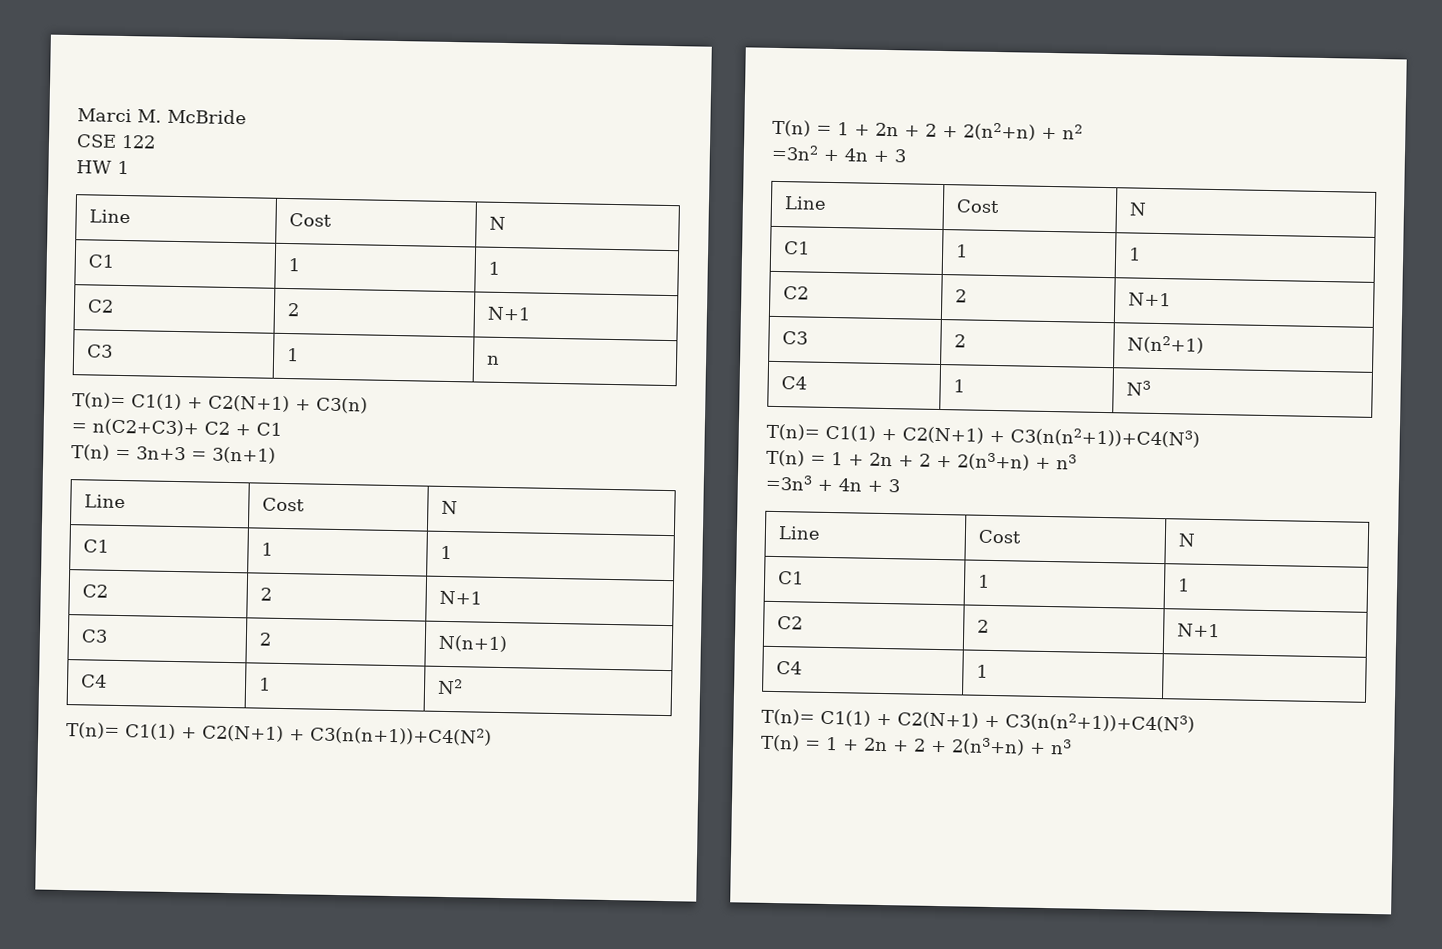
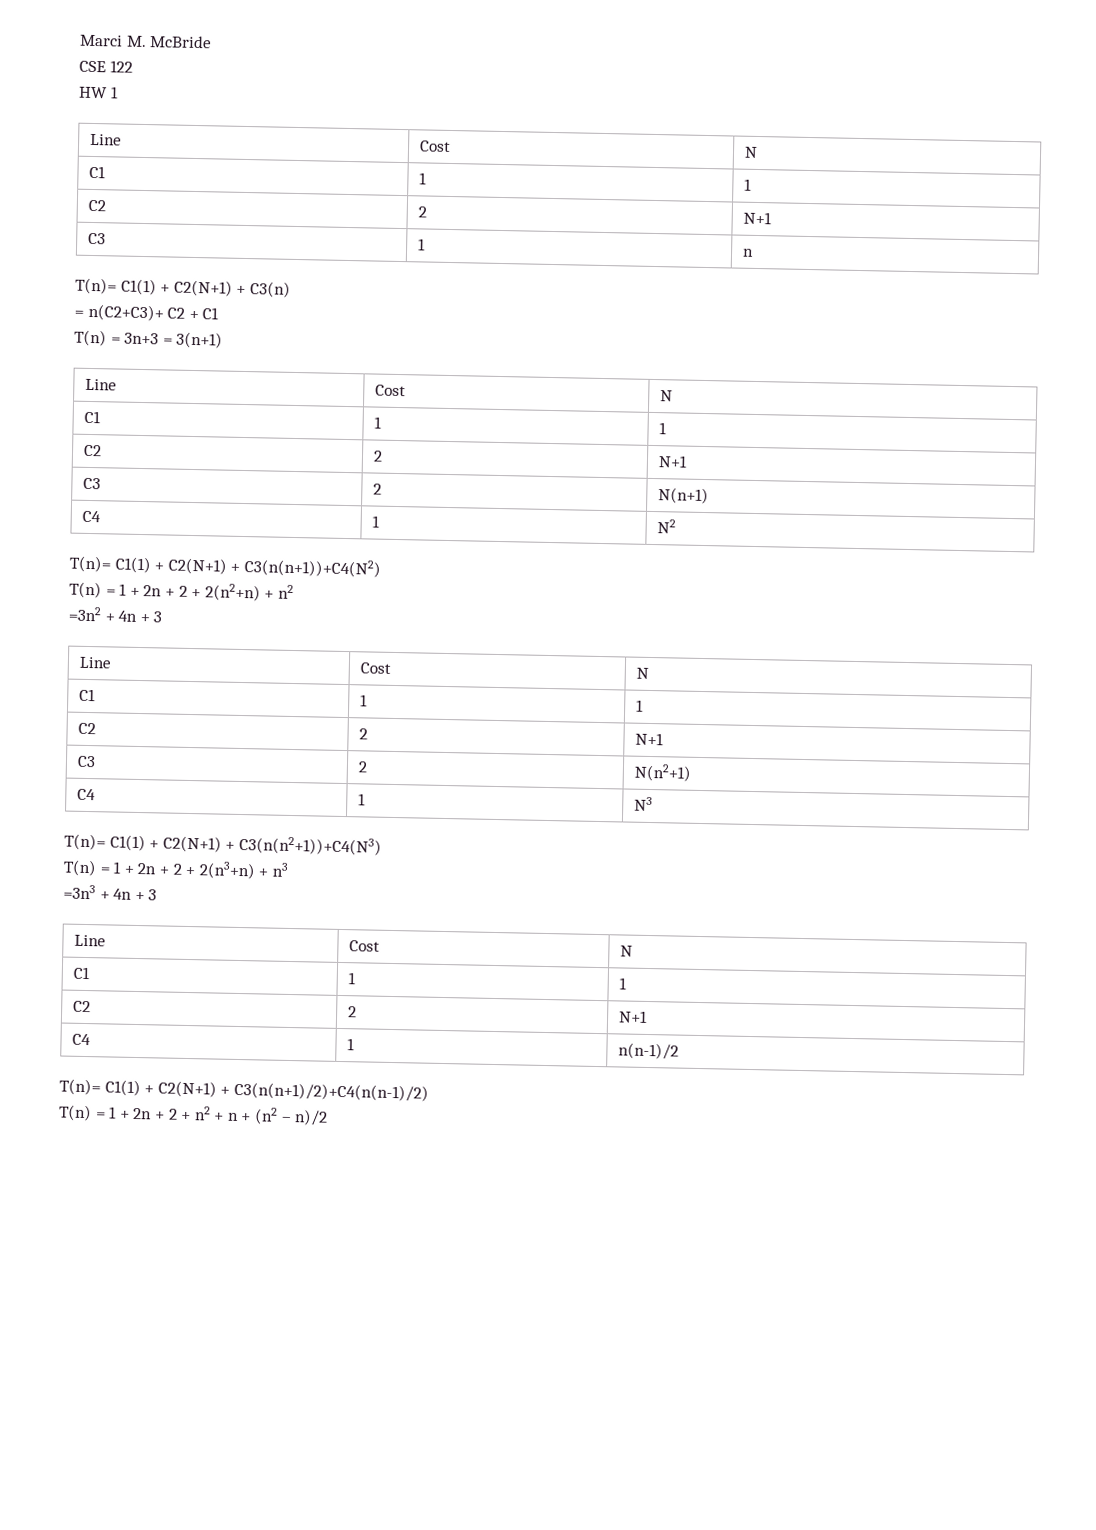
[761,708,1195,733] [760,734,1072,756] // T(n)= C1(1) + C2(N+1) + C3(n(n2+1))+C4(N3) // T(n) = 1 + 2n + 2 + 2(n3+n) + n3 -> [618,1042,680,1060] [59,1078,429,1102] [58,1104,329,1126] n(n-1)/2 // T(n)= C1(1) + C2(N+1) + C3(n(n+1)/2)+C4(n(n-1)/2) // T(n) = 1 + 2n + 2 + n2 + n + (n2 – n)/2

